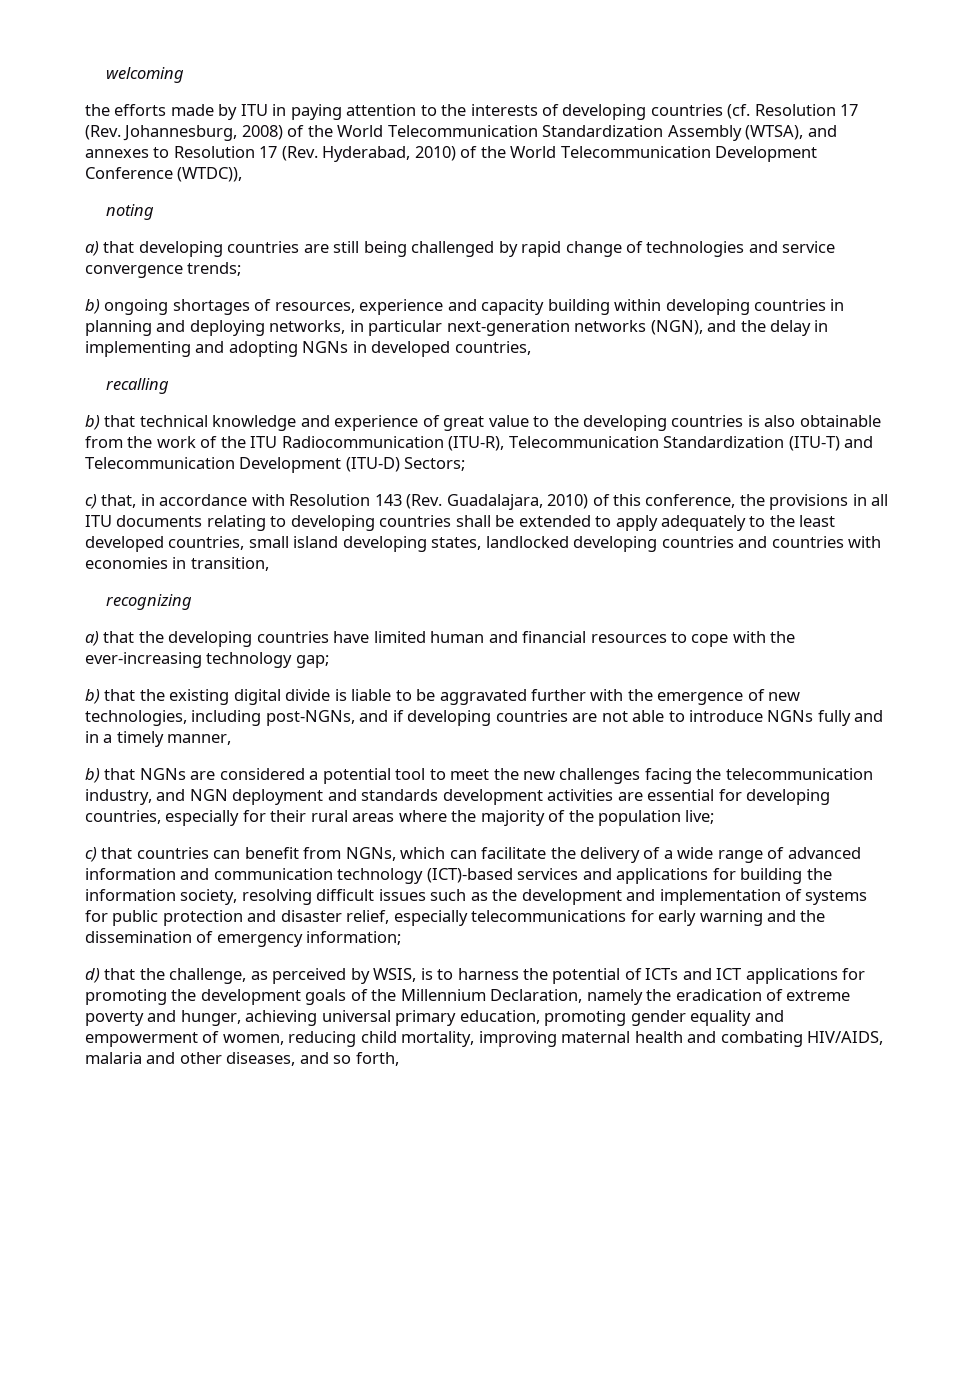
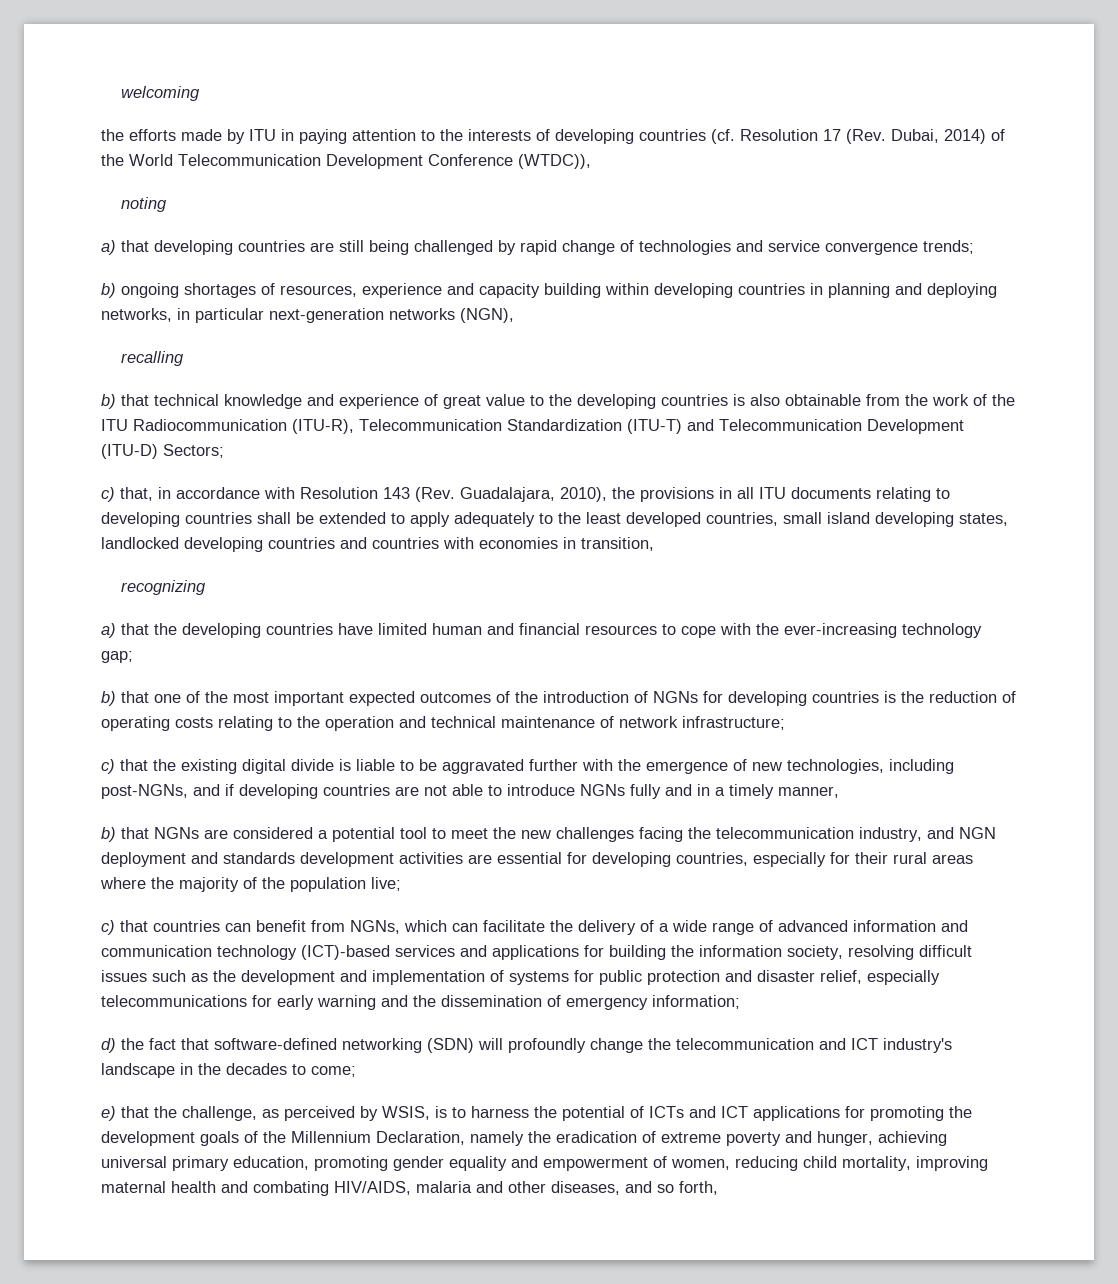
[123,125,837,141] [85,146,456,162] Johannesburg, 2008) of the World Telecommunication Standardization Assembly (WTSA), and annexes to Resolution 17 (Rev. Hyderabad, 2010) -> [891,129,986,144] Dubai, 2014)
[707,320,829,336] [85,341,531,357] and the delay in implementing and adopting NGNs in developed countries, -> (514, 315) none
[547,494,736,509] 2010) of this conference, -> [560,487,607,502] 2010),
(136, 695) none -> [154,691,1016,706] [101,716,785,731] [101,759,148,774] one of the most important expected outcomes of the introduction of NGNs for developing countries is the reduction of operating costs relating to the operation and technical maintenance of network infrastructure; // c) that
(100, 975) none -> [121,1038,952,1053] [101,1063,356,1078] [101,1106,116,1121] the fact that software-defined networking (SDN) will profoundly change the telecommunication and ICT industry's landscape in the decades to come; // e)

